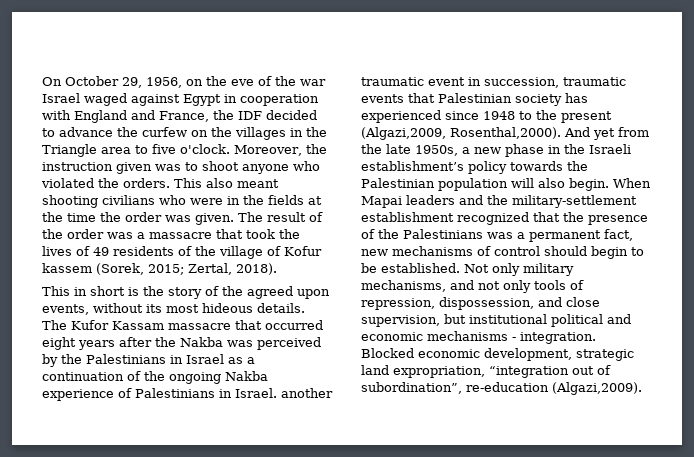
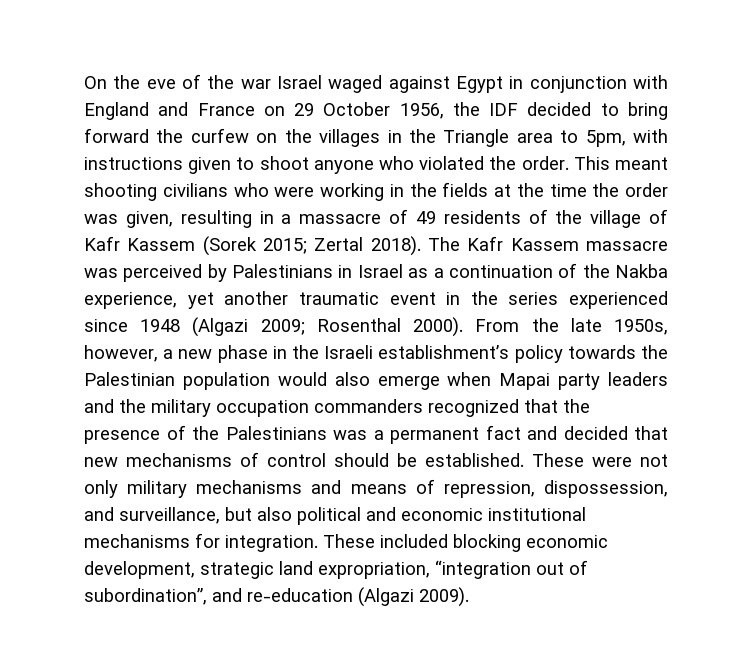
[65,76,203,88] October 29, 1956, on -> (107, 82) none
[240,94,319,106] cooperation -> [529,76,627,93] conjunction
[159,111,209,122] France, -> [197,102,444,119] France on 29 October 1956,
[59,127,113,137] advance -> [627,102,668,120] [84,128,149,143] bring forward
[152,144,327,156] [42,162,181,174] five o'clock. Moreover, the instruction given was -> [585,129,669,147] [84,157,232,174] 5pm, with instructions given
[123,178,233,188] orders. This also -> [521,156,610,170] order. This
(223, 201) none -> [320,183,384,201] working
[195,212,323,225] [42,229,300,239] [42,246,72,256] given. The result of the order was a massacre that took the lives -> [125,210,382,228] given, resulting in a massacre
[284,246,322,256] [42,263,277,275] [42,286,330,299] [42,303,305,315] [42,320,323,330] [42,337,223,350] Kofur kassem (Sorek, 2015; Zertal, 2018). // This in short is the story of the agreed upon events, without its most hideous details. The Kufor Kassam massacre that occurred eight years after the Nakba -> [84,236,668,256] Kafr Kassem (Sorek 2015; Zertal 2018). The Kafr Kassem massacre
[61,354,82,364] the -> (227, 273) none
[169,371,268,384] [42,388,333,401] [361,77,626,88] [361,93,588,106] [361,110,612,123] [361,127,649,140] ongoing Nakba experience of Palestinians in Israel. another traumatic event in succession, traumatic events that Palestinian society has experienced since 1948 to the present (Algazi,2009, Rosenthal,2000). And yet from -> [615,264,669,278] [84,291,668,309] [84,317,520,337] Nakba experience, yet another traumatic event in the series experienced since 1948 (Algazi 2009; Rosenthal 2000). From
(458, 150) none -> [84,345,158,362] however,
[511,178,651,191] [361,195,637,208] [361,212,454,222] will also begin. When Mapai leaders and the military-settlement establishment -> [277,372,668,390] [84,399,423,417] would also emerge when Mapai party leaders and the military occupation commanders
[604,229,633,241] fact, -> [485,425,668,440] fact and decided that
[591,246,644,259] [361,263,574,276] [361,280,584,293] [361,297,600,310] [361,314,631,327] [361,331,596,344] [361,348,414,358] begin to be established. Not only military mechanisms, and not only tools of repression, dispossession, and close supervision, but institutional political and economic mechanisms - integration. Blocked -> [397,453,668,467] [84,479,669,498] [84,507,586,525] [84,533,521,552] be established. These were not only military mechanisms and means of repression, dispossession, and surveillance, but also political and economic institutional mechanisms for integration. These included blocking
[466,382,642,395] re-education (Algazi,2009). -> [212,587,469,607] and re-education (Algazi 2009).

